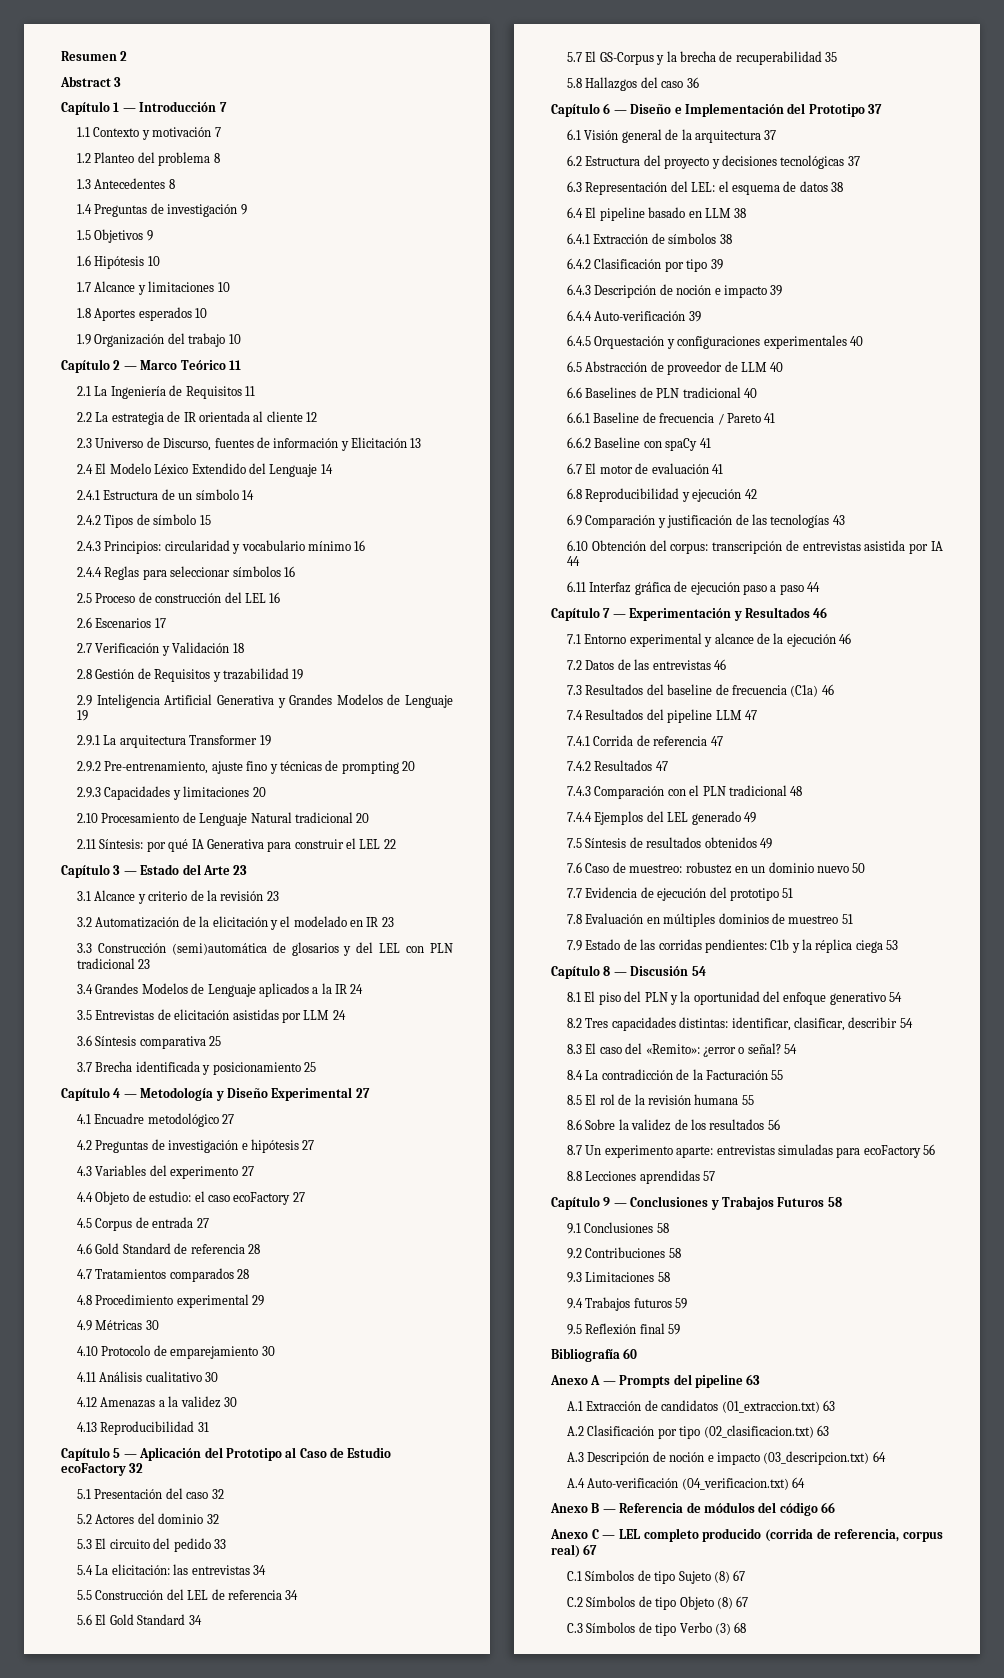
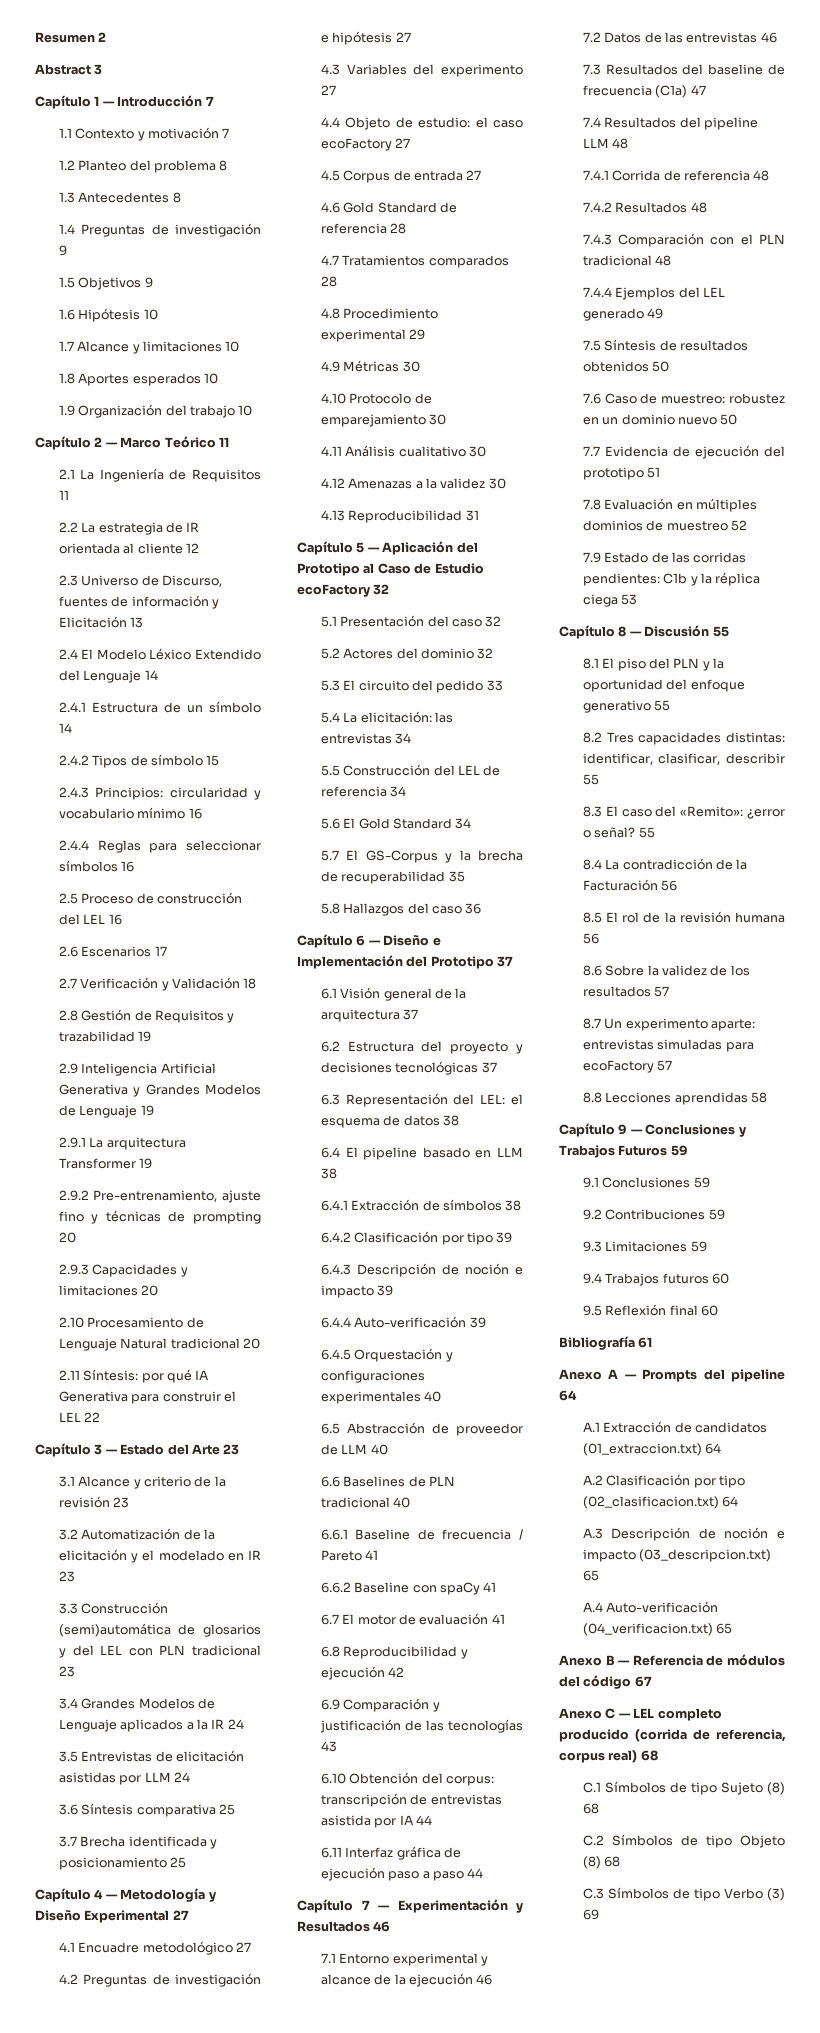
[821,684,834,695] 46 -> [690,85,706,95] 47
[744,710,757,720] 47 -> [612,138,629,149] 48
[710,736,723,746] 47 -> [753,170,770,181] 48
[655,761,668,771] 47 -> [690,202,707,213] 48
[759,838,772,849] 49 -> [652,361,670,372] 50
[841,914,853,924] 51 -> [731,520,748,531] 52
[691,966,706,976] 54 -> [712,626,729,637] 55
[889,992,903,1002] 54 -> [654,700,671,711] 55
[899,1018,913,1028] 54 -> [582,774,599,785] 55
[784,1044,798,1054] 54 -> [638,827,655,838] 55
[771,1070,784,1080] 55 -> [661,880,678,891] 56
[741,1095,754,1105] 55 -> [582,933,599,944] 56
[767,1119,780,1130] 56 -> [654,986,670,997] 57
[923,1144,936,1155] 56 -> [657,1060,673,1071] 57
[703,1171,716,1181] 57 -> [751,1092,768,1103] 58
[827,1197,842,1207] 58 -> [670,1145,688,1156] 59
[656,1223,669,1233] 58 -> [693,1177,710,1188] 59
[668,1248,681,1258] 58 -> [708,1209,725,1220] 59
[657,1272,670,1282] 58 -> [690,1241,707,1252] 59
[675,1298,688,1309] 59 -> [712,1273,730,1284] 60
[668,1324,681,1335] 59 -> [701,1305,719,1316] 60
[623,1348,638,1359] 60 -> [638,1337,653,1348] 61
[746,1374,761,1385] 63 -> [559,1390,577,1401] 64
[822,1400,835,1411] 63 -> [705,1443,722,1454] 64
[816,1425,829,1436] 63 -> [722,1496,739,1507] 64
[872,1451,886,1462] 64 -> [582,1570,599,1581] 65
[792,1477,806,1488] 64 -> [716,1623,733,1634] 65
[821,1502,835,1513] 66 -> [634,1676,652,1687] 67
[583,1544,598,1555] 67 -> [640,1750,658,1761] 68
[733,1570,746,1581] 67 -> [582,1803,599,1814] 68
[736,1596,749,1607] 67 -> [604,1856,621,1867] 68
[734,1622,747,1633] 68 -> [582,1909,599,1920] 69

